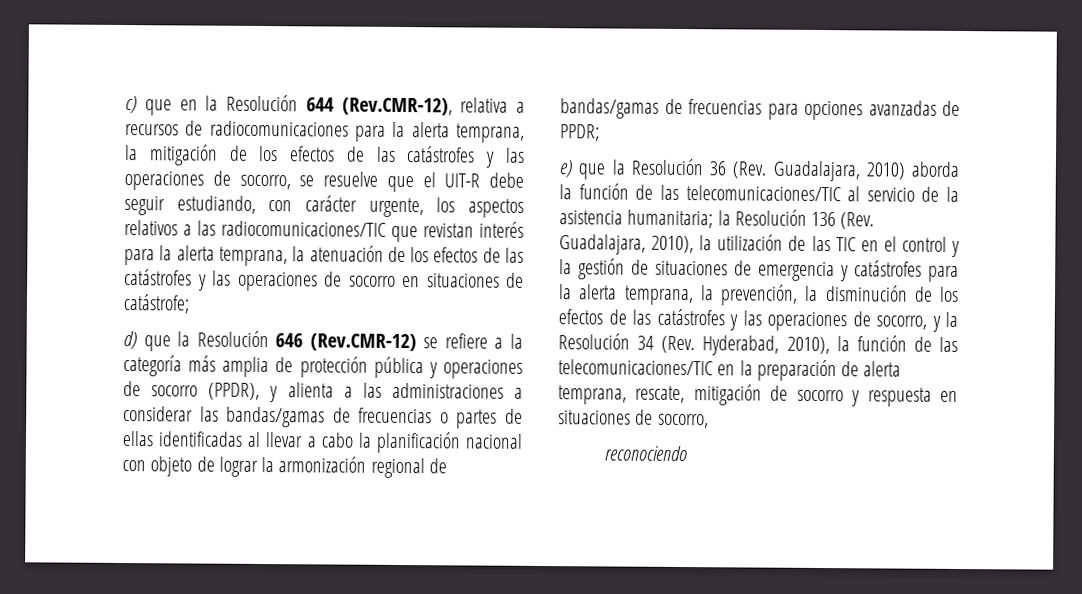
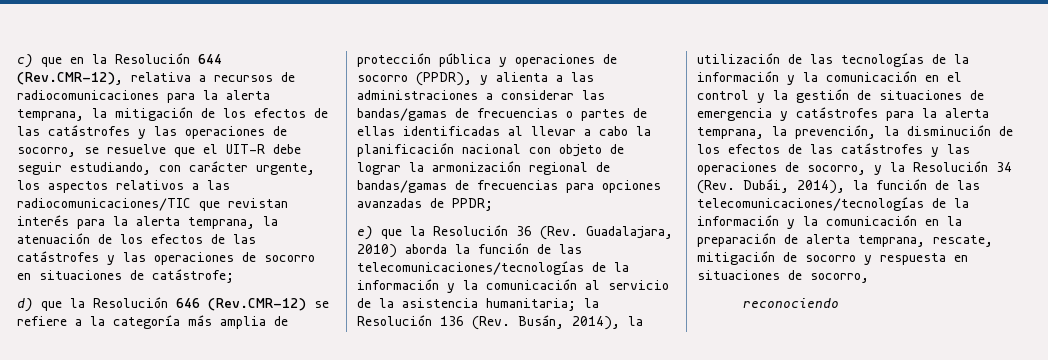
[685,185,841,202] telecomunicaciones/TIC -> [357,261,629,275] [357,279,577,293] telecomunicaciones/tecnologías de la información y la comunicación
[559,234,695,255] Guadalajara, 2010), -> [518,315,620,330] Busán, 2014),
[835,237,856,252] TIC -> [841,53,969,67] [697,71,917,85] tecnologías de la información y la comunicación
[702,335,958,356] [558,359,713,376] Hyderabad, 2010), la función de las telecomunicaciones/TIC -> [743,179,980,194] [697,197,969,211] [697,215,917,229] Dubái, 2014), la función de las telecomunicaciones/tecnologías de la información y la comunicación

